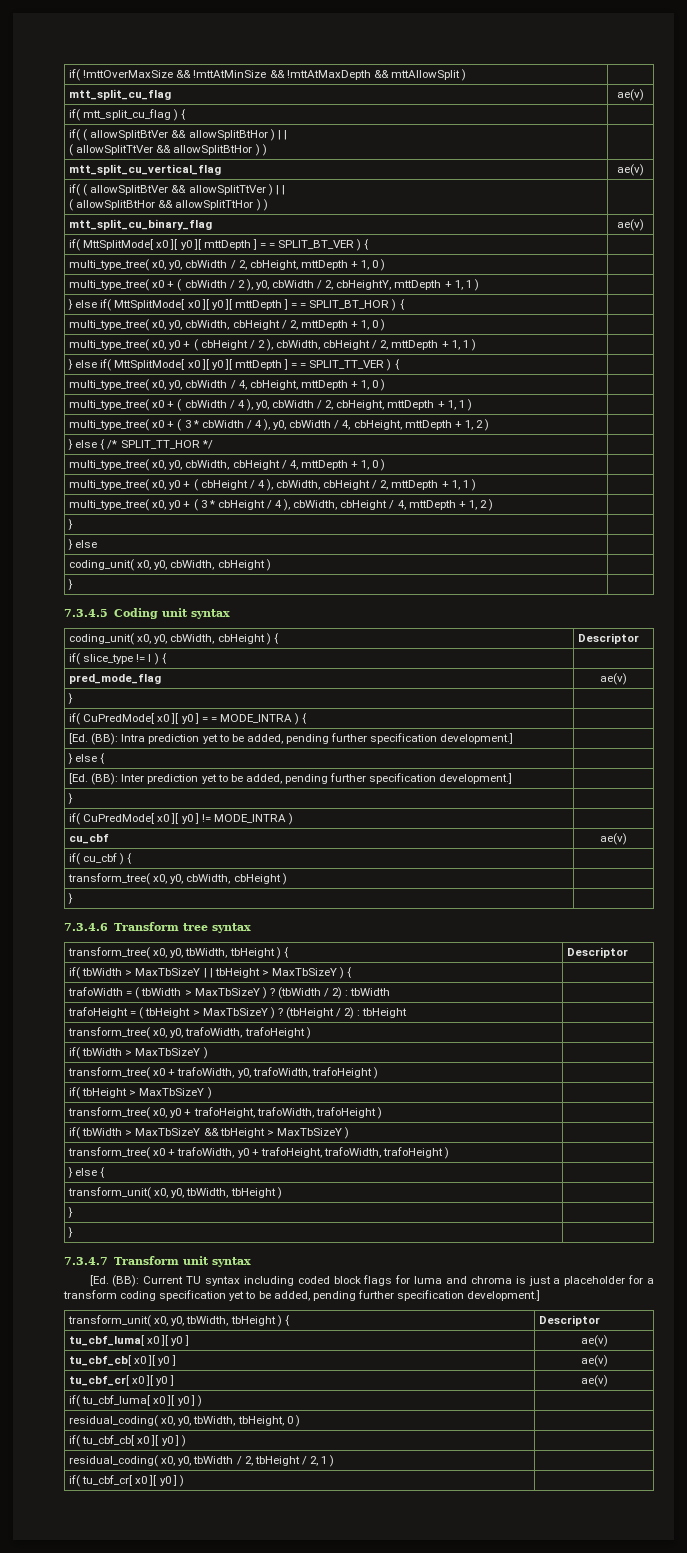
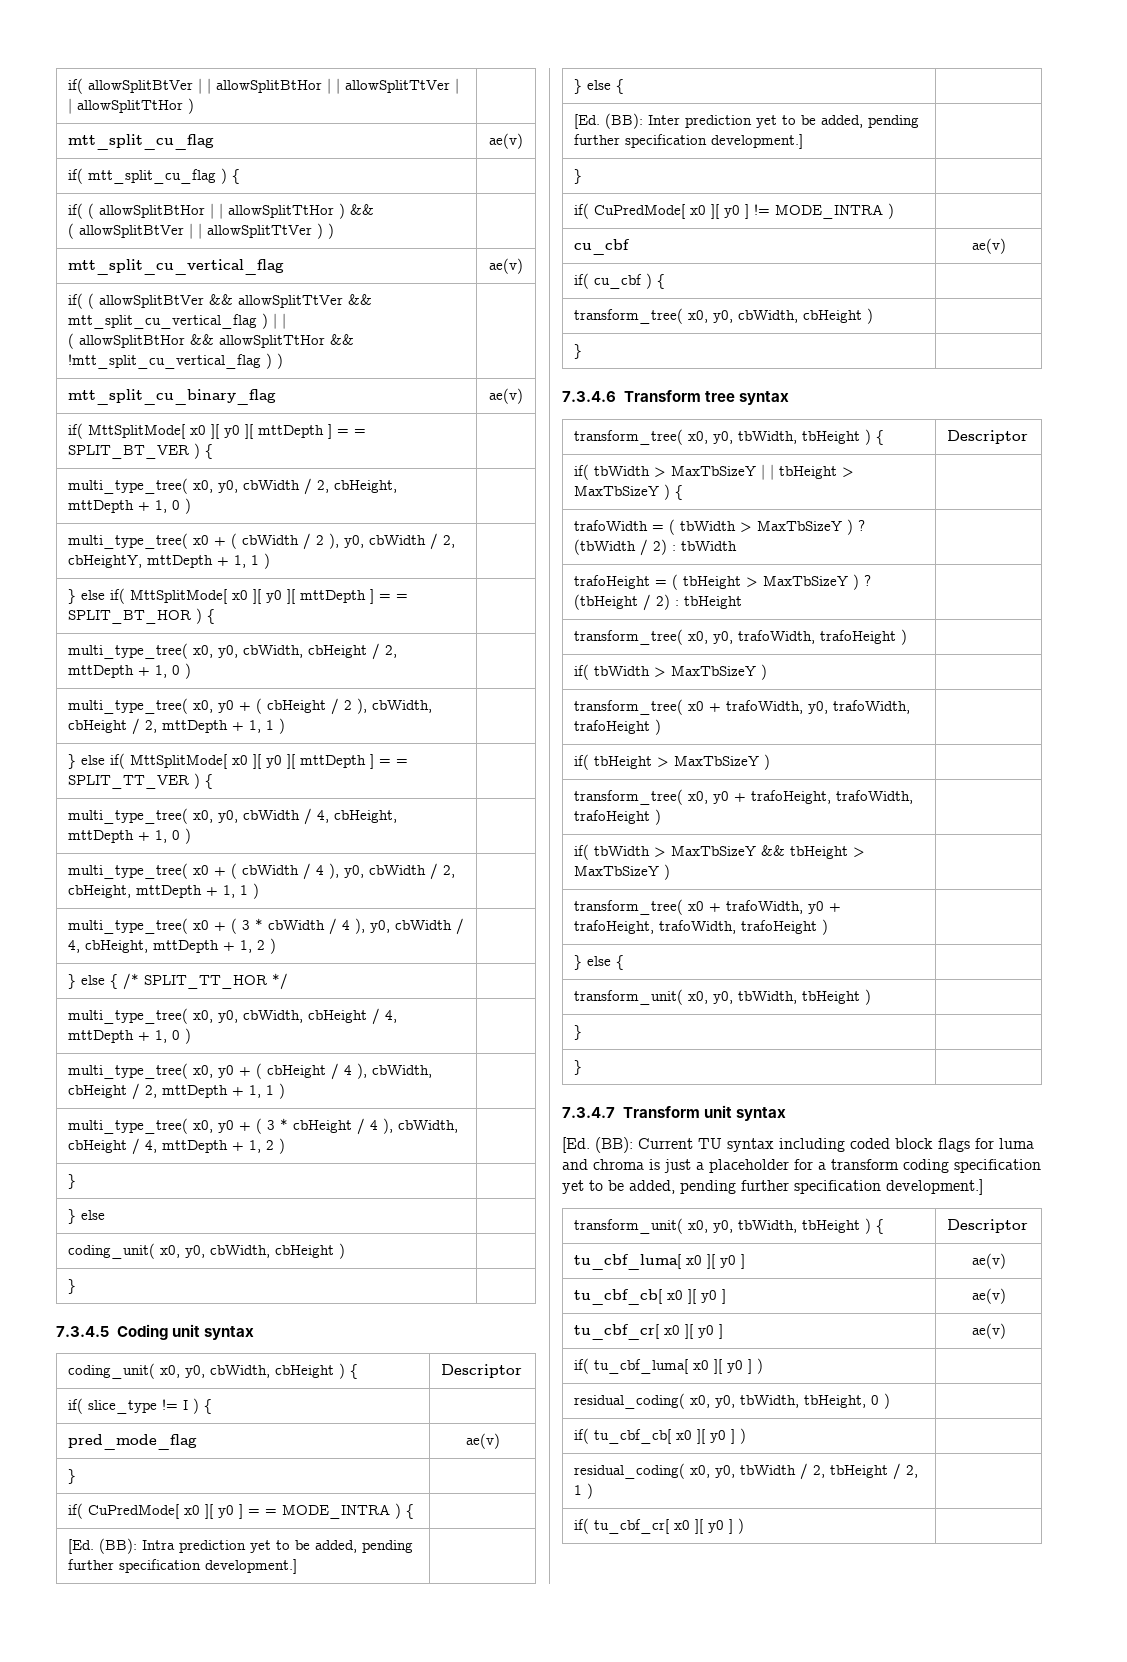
[69,69,460,81] if( !mttOverMaxSize && !mttAtMinSize && !mttAtMaxDepth && mttAllowSplit -> [67,78,459,94] [67,98,183,114] if( allowSplitBtVer | | allowSplitBtHor | | allowSplitTtVer | | allowSplitTtHor
[90,129,287,141] [69,144,253,156] allowSplitBtVer && allowSplitBtHor ) | | // ( allowSplitTtVer && allowSplitBtHor -> [98,203,374,219] [67,223,312,239] allowSplitBtHor | | allowSplitTtHor ) && // ( allowSplitBtVer | | allowSplitTtVer
(266, 190) none -> [347,294,372,305] [67,314,257,329] && mtt_split_cu_vertical_flag
(254, 205) none -> [329,334,354,345] [67,354,261,369] && !mtt_split_cu_vertical_flag

